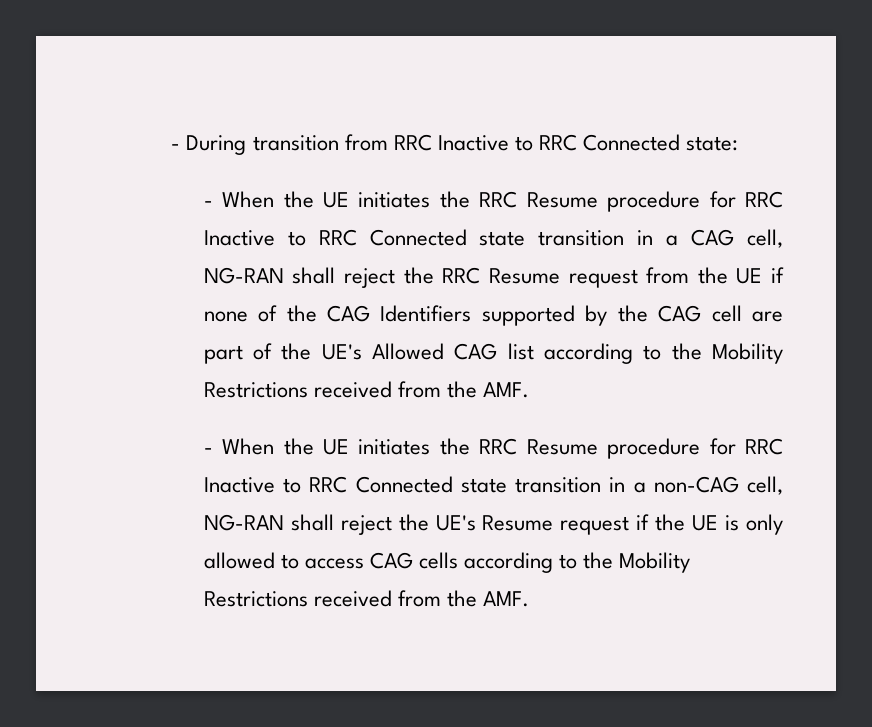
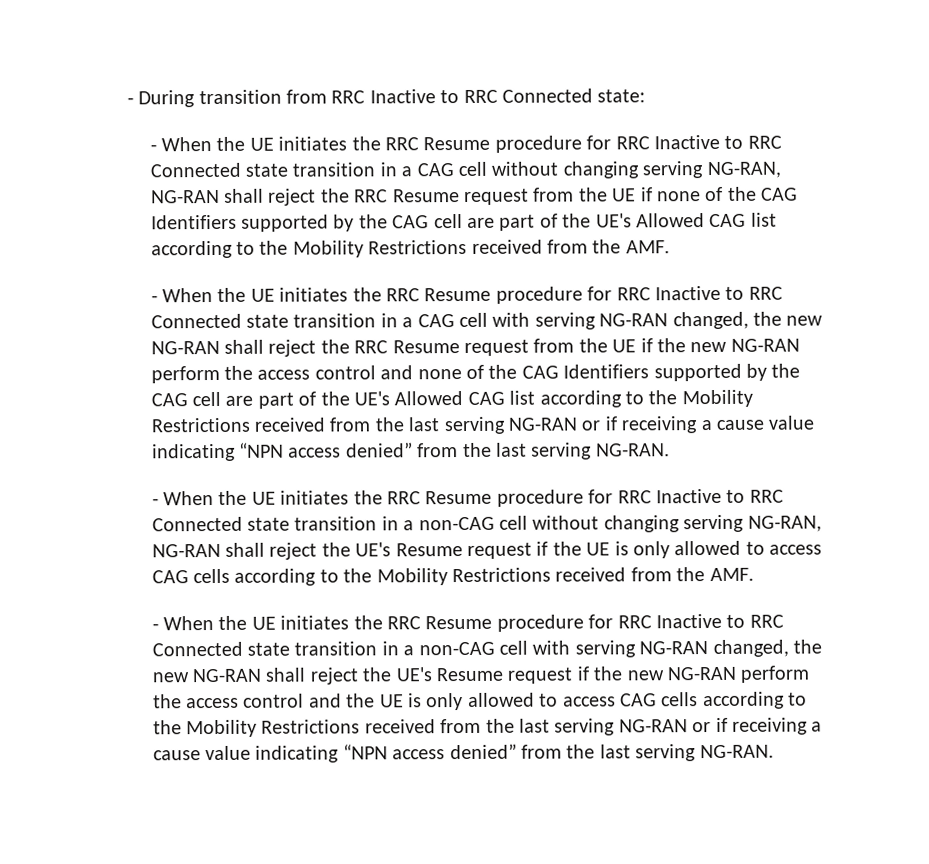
[746,229,783,248] cell, -> [458,161,781,179] cell without changing serving NG-RAN,
(530, 390) none -> [150,285,783,304] [150,311,824,330] [150,338,800,357] [150,363,801,384] [150,389,753,409] [150,415,815,435] [151,442,670,462] // - When the UE initiates the RRC Resume procedure for RRC Inactive to RRC Connected state transition in a CAG cell with serving NG-RAN changed, the new NG-RAN shall reject the RRC Resume request from the UE if the new NG-RAN perform the access control and none of the CAG Identifiers supported by the CAG cell are part of the UE's Allowed CAG list according to the Mobility Restrictions received from the last serving NG-RAN or if receiving a cause value indicating “NPN access denied” from the last serving NG-RAN.
[746,476,783,495] cell, -> [499,514,822,533] cell without changing serving NG-RAN,
(530, 599) none -> [151,613,784,632] [151,639,823,658] [151,665,811,685] [152,691,808,711] [152,717,823,738] [152,743,774,763] // - When the UE initiates the RRC Resume procedure for RRC Inactive to RRC Connected state transition in a non-CAG cell with serving NG-RAN changed, the new NG-RAN shall reject the UE's Resume request if the new NG-RAN perform the access control and the UE is only allowed to access CAG cells according to the Mobility Restrictions received from the last serving NG-RAN or if receiving a cause value indicating “NPN access denied” from the last serving NG-RAN.

